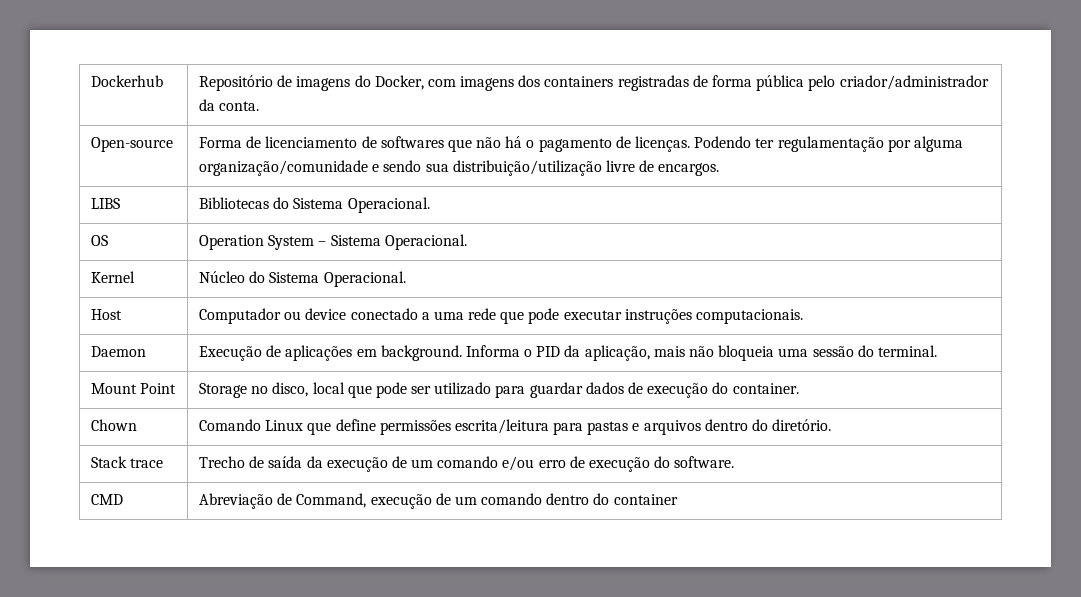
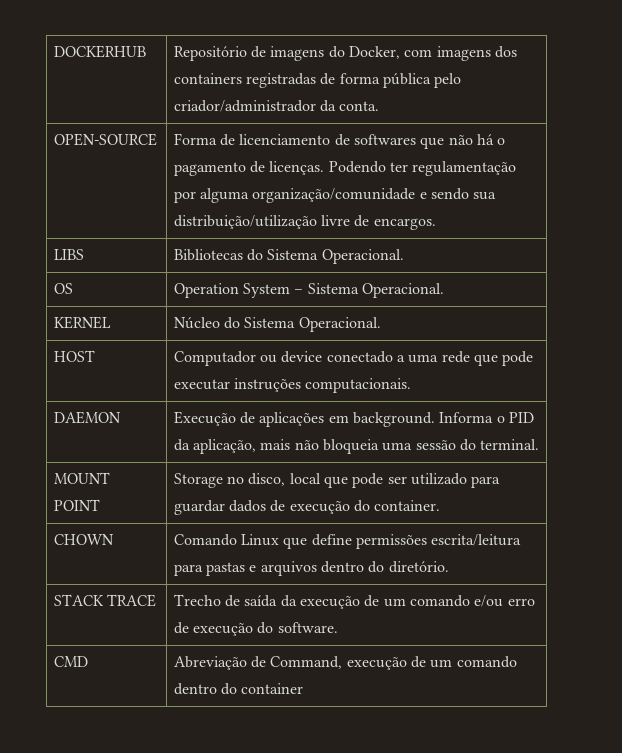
[90,75,163,87] Dockerhub -> [53,45,146,58] DOCKERHUB
[90,137,173,152] Open-source -> [53,133,157,146] OPEN-SOURCE
[90,271,135,283] Kernel -> [53,316,111,329] KERNEL
[90,309,122,320] Host -> [53,350,95,362] HOST
[90,346,146,357] Daemon -> [53,411,121,424] DAEMON
[90,383,177,394] Mount Point -> [53,472,110,484] [53,499,100,511] MOUNT POINT
[90,419,137,431] Chown -> [53,534,114,545] CHOWN
[90,456,164,468] Stack trace -> [53,594,156,607] STACK TRACE

